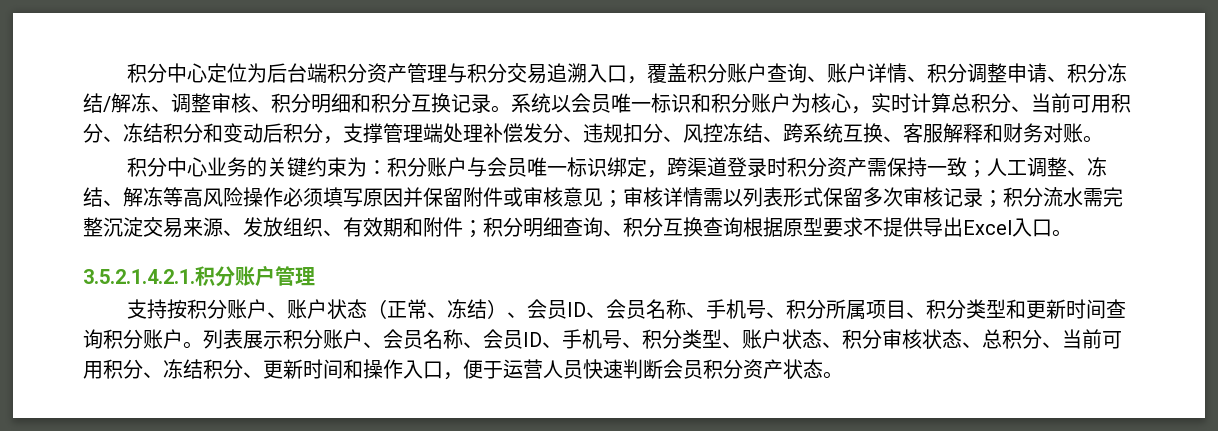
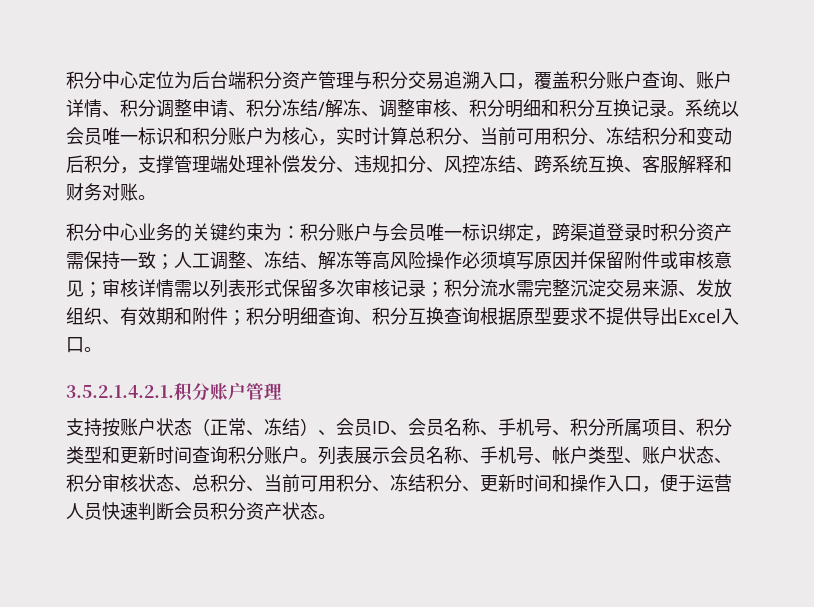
[186,299,287,319] 积分账户、 -> (120, 427) none
[283,329,682,349] 积分账户、会员名称、会员ID、手机号、积分 -> [390,446,588,465] 会员名称、手机号、帐户

